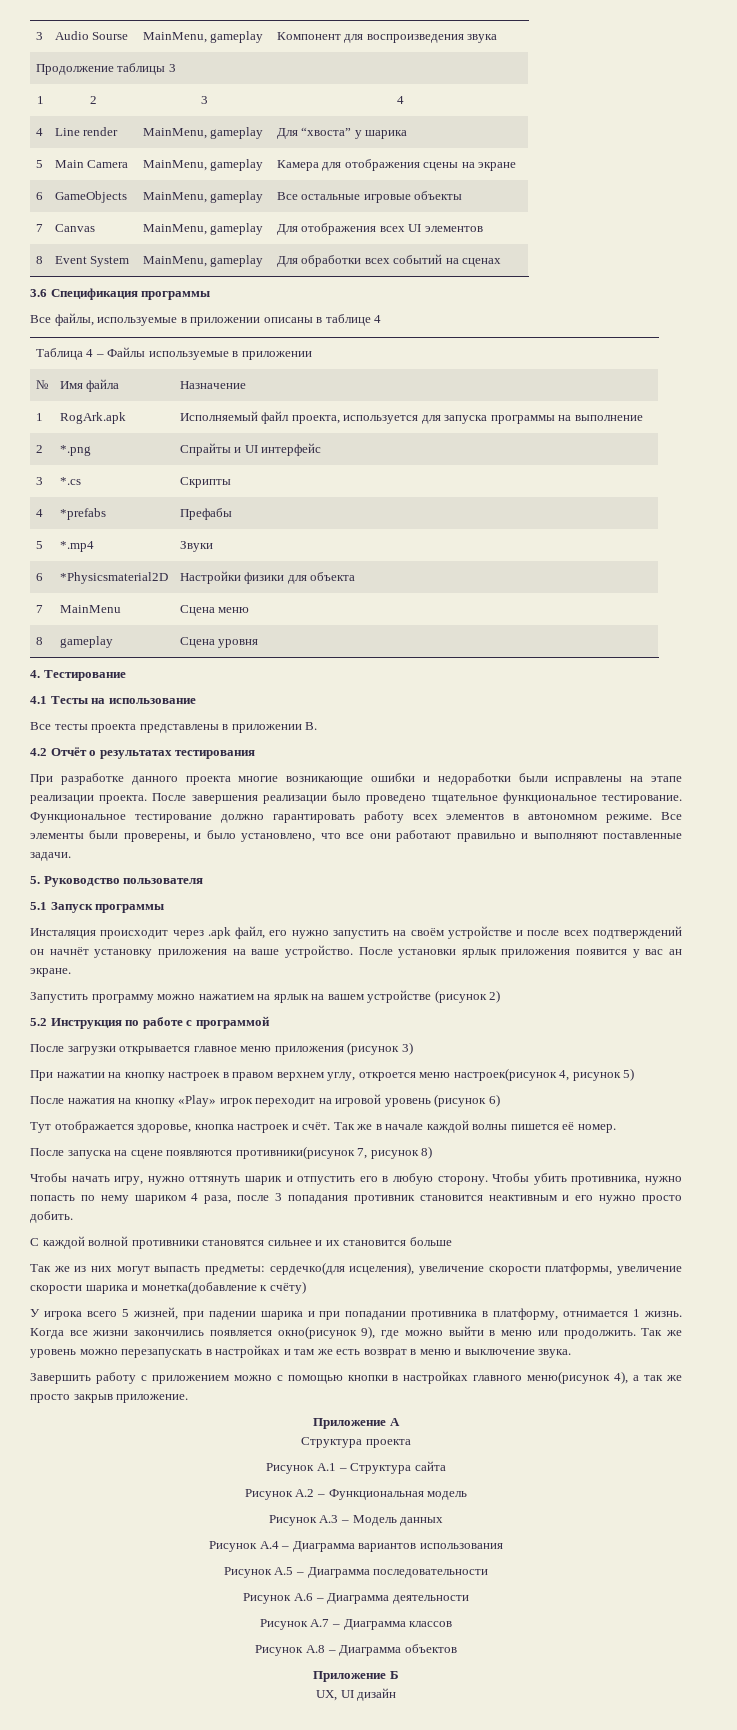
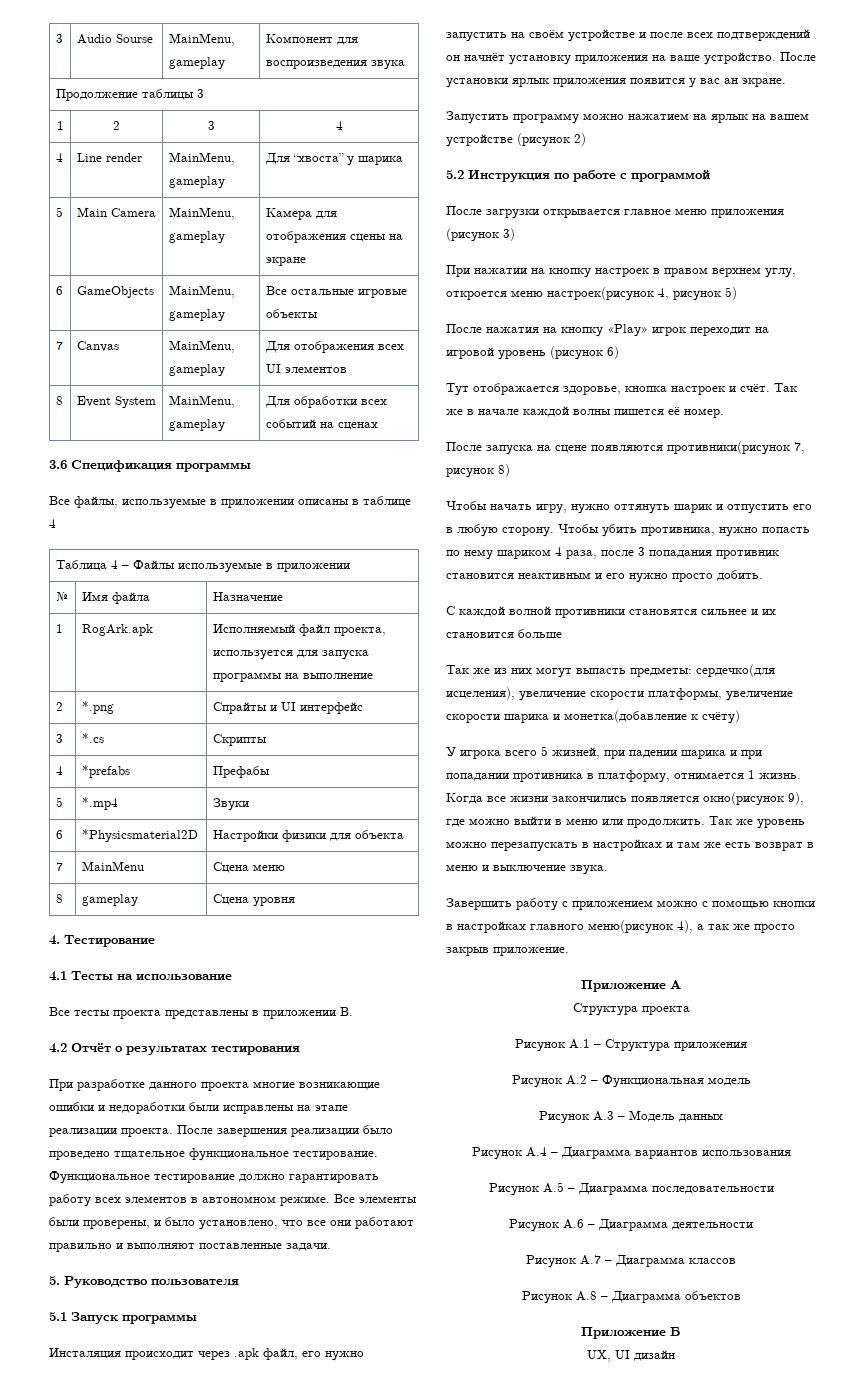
[414,1461,446,1471] сайта -> [674,1042,747,1051] приложения

